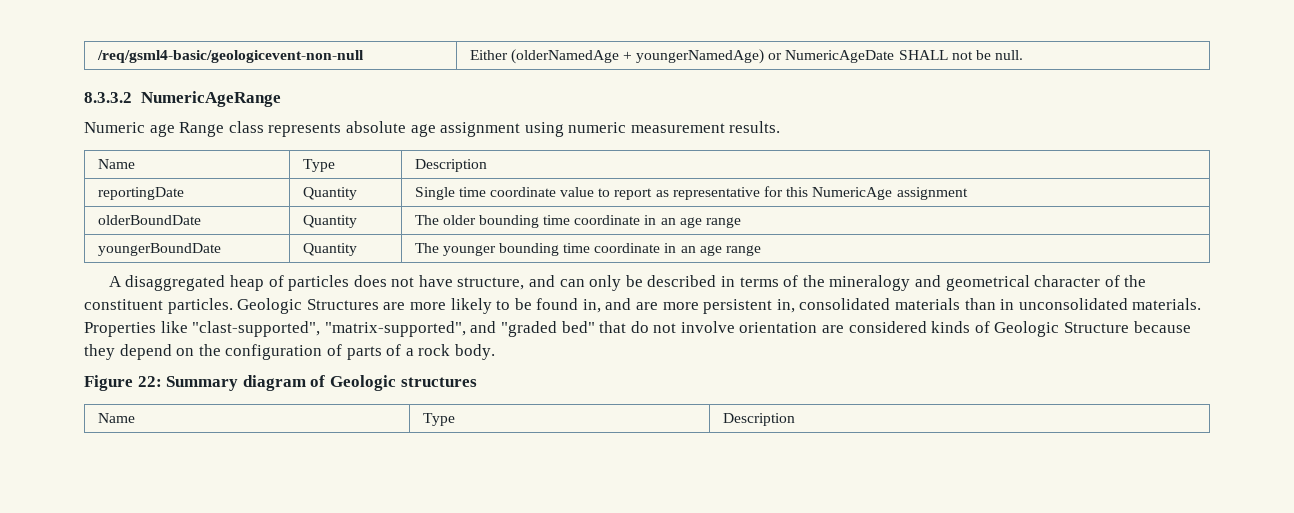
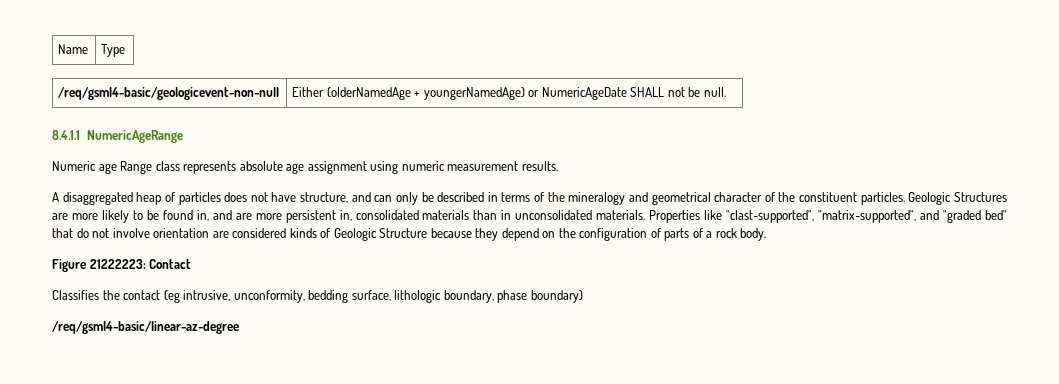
(96, 56) none -> [58,44,89,54] [101,44,126,57] Name | Type //
[84,92,132,103] 8.3.3.2 -> [52,130,80,140] 8.4.1.1
[97,159,135,169] [302,159,335,172] [414,159,487,172] [97,187,184,200] [302,187,357,200] [414,186,968,200] [97,215,201,225] [302,215,357,228] [414,215,741,228] [97,243,221,256] [302,243,357,256] [414,243,761,256] // Name | Type | Description // reportingDate | Quantity | Single time coordinate value to report as representative for this NumericAge assignment // olderBoundDate | Quantity | The older bounding time coordinate in an age range // youngerBoundDate | Quantity | The younger bounding time coordinate in an age range -> (558, 166) none
[137,375,477,391] [97,413,135,423] [422,413,455,426] [722,413,795,426] 22: Summary diagram of Geologic structures // Name | Type | Description -> [89,259,192,269] [52,290,583,303] [52,321,239,334] 21222223: Contact // Classifies the contact (eg intrusive, unconformity, bedding surface, lithologic boundary, phase boundary) // /req/gsml4-basic/linear-az-degree

